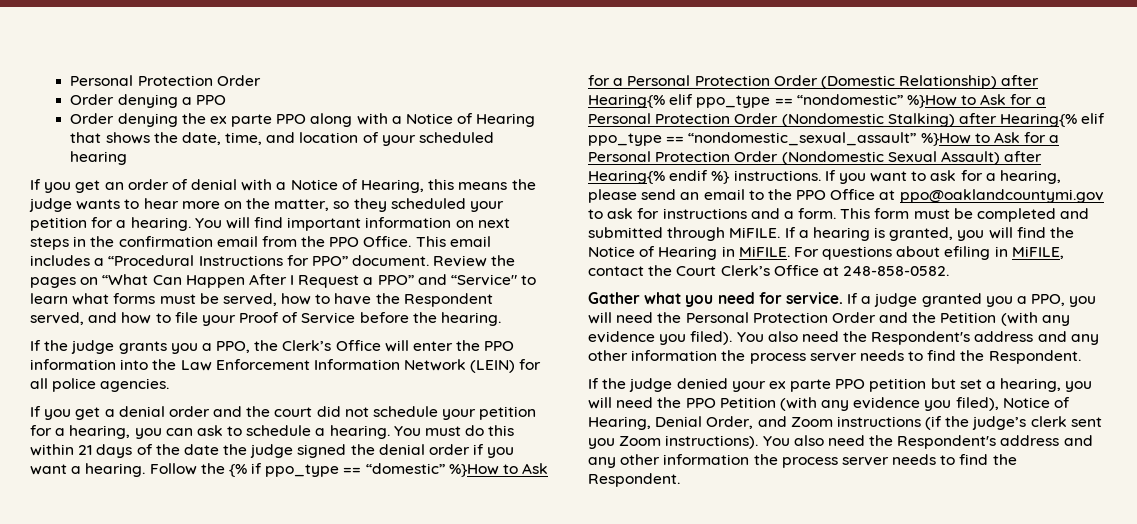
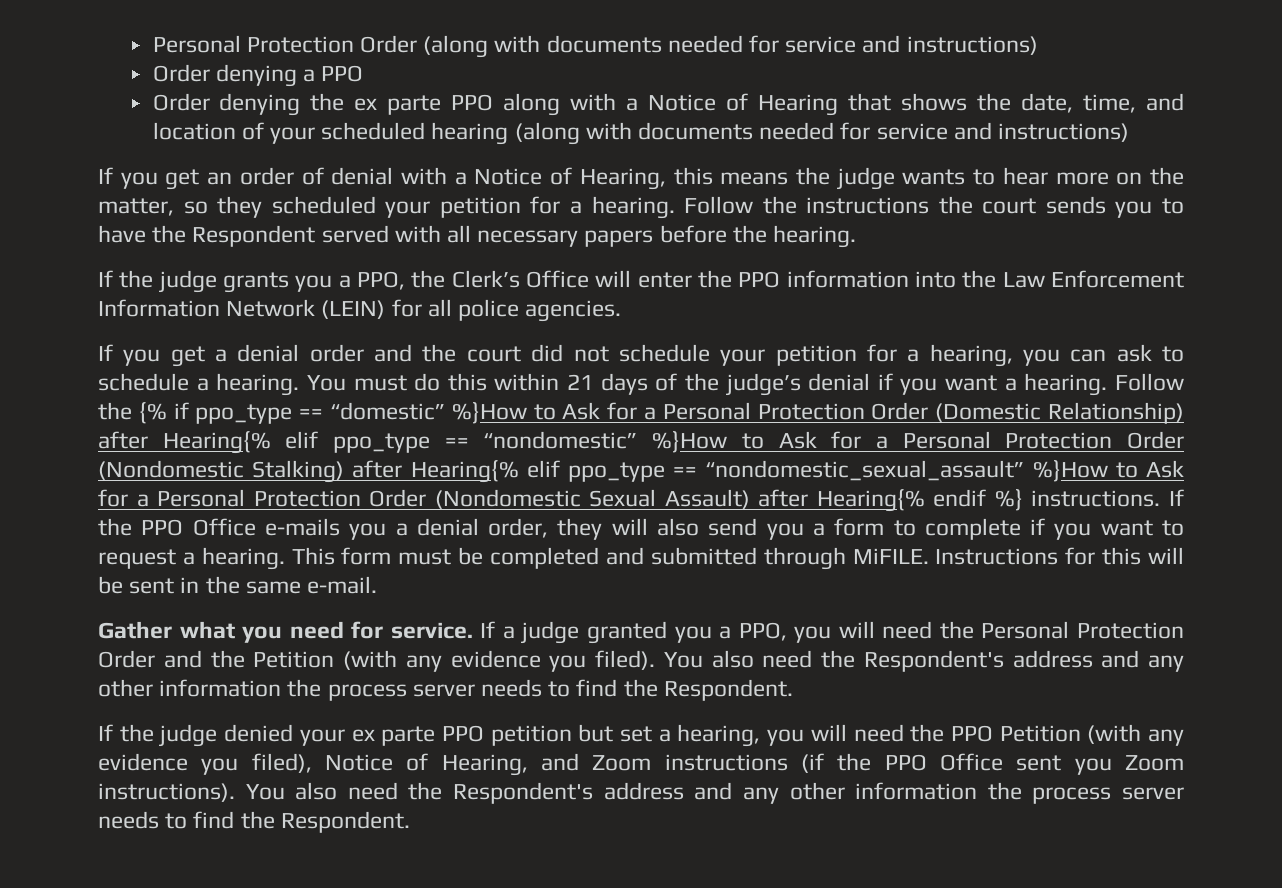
[70,75,261,86] Personal Protection Order -> [152,35,1038,58] Personal Protection Order (along with documents needed for service and instructions)
(128, 158) none -> [514,122,1130,145] (along with documents needed for service and instructions)
[194,217,510,231] [30,236,491,250] [30,255,516,267] [30,274,537,288] [30,293,493,307] [30,312,356,326] You will find important information on next steps in the confirmation email from the PPO Office. This email includes a “Procedural Instructions for PPO” document. Review the pages on “What Can Happen After I Request a PPO” and “Service" to learn what forms must be served, how to have the Respondent served, and how to file your Proof of Service -> [684,196,1184,218] [98,225,654,247] Follow the instructions the court sends you to have the Respondent served with all necessary papers
[183,444,471,458] date the judge signed the denial order -> [725,373,871,396] judge’s denial
[838,170,1062,184] [588,189,1104,203] [588,208,837,219] you want to ask for a hearing, please send an email to the PPO Office at ppo@oaklandcountymi.gov to ask for instructions and a form. -> [98,518,1184,540] [98,547,285,570] the PPO Office e-mails you a denial order, they will also send you a form to complete if you want to request a hearing.
[784,227,1075,241] [588,246,1064,260] [588,265,950,276] If a hearing is granted, you will find the Notice of Hearing in MiFILE. For questions about efiling in MiFILE, contact the Court Clerk’s Office at 248-858-0582. -> [935,547,1184,565] [98,576,378,594] Instructions for this will be sent in the same e-mail.
[655,416,754,429] Denial Order, -> (528, 765) none
[972,416,1067,430] judge’s clerk -> [884,753,1004,771] PPO Office

